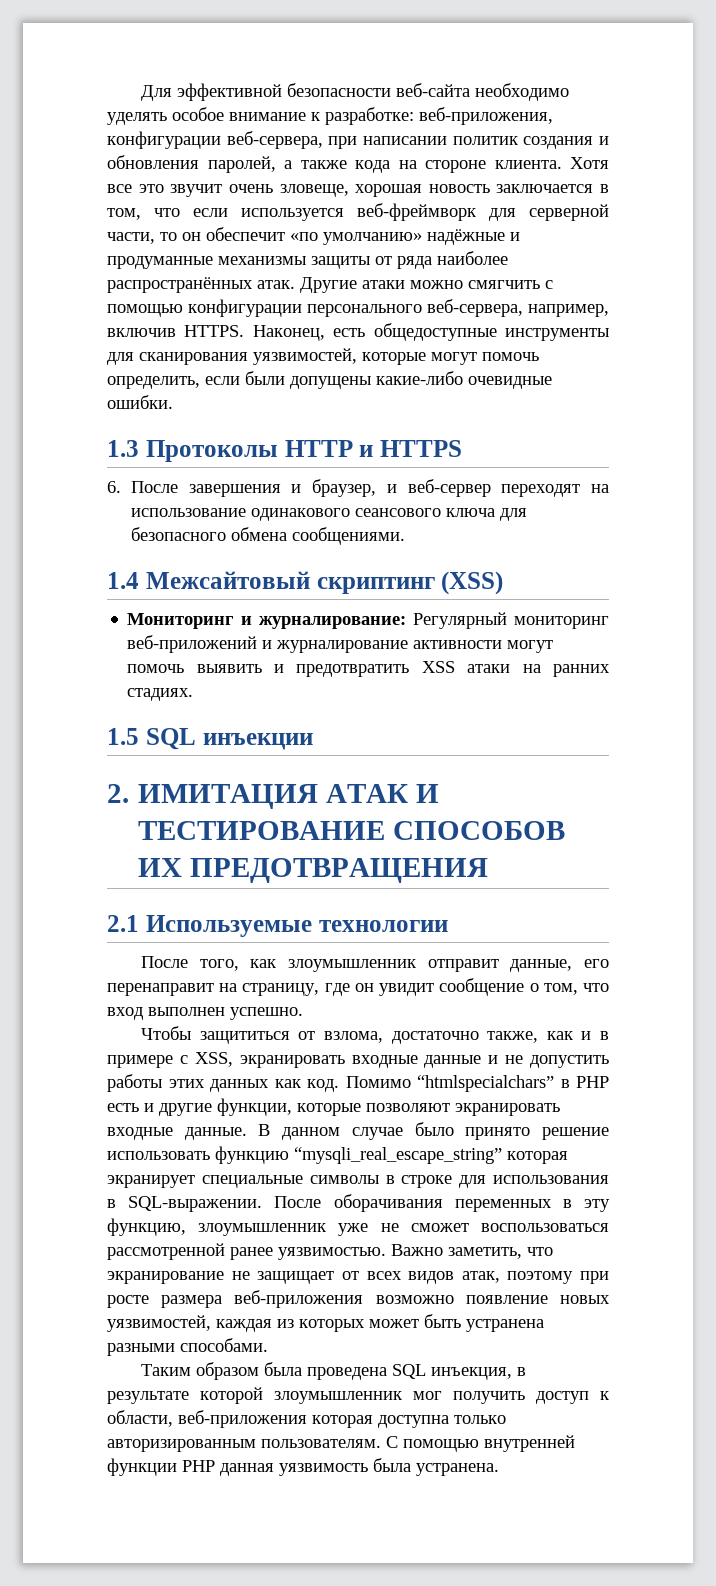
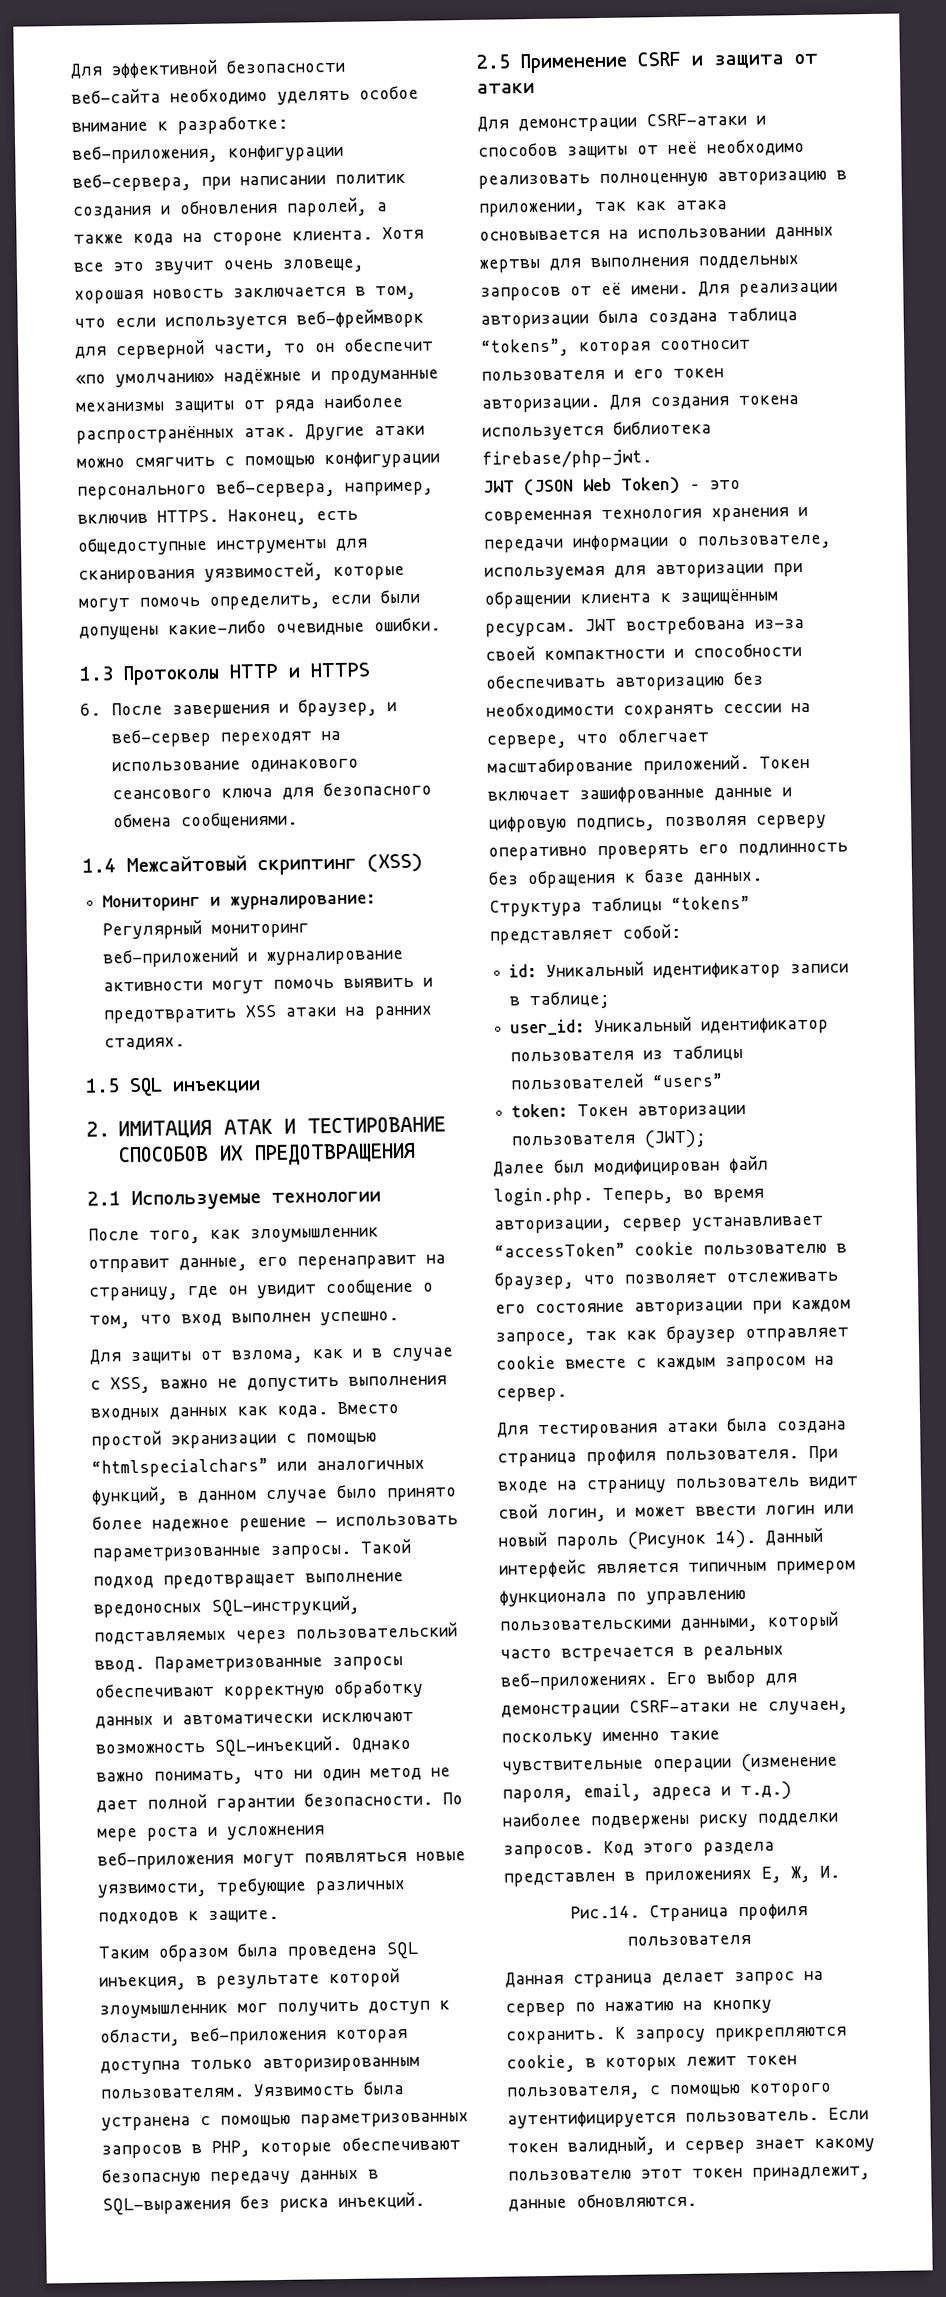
[141,1026,539,1044] Чтобы защититься от взлома, достаточно также, -> [89,1349,304,1365] Для защиты от взлома,
[107,1055,173,1068] примере -> [391,1347,454,1362] случае
[239,1055,609,1068] [107,1074,609,1092] [107,1098,560,1116] [107,1122,609,1140] [107,1146,568,1164] [107,1175,609,1188] [107,1194,610,1212] [107,1218,609,1236] [107,1243,553,1260] [107,1271,609,1284] [107,1290,610,1308] [107,1314,544,1332] [107,1338,268,1356] экранировать входные данные и не допустить работы этих данных как код. Помимо “htmlspecialchars” в PHP есть и другие функции, которые позволяют экранировать входные данные. В данном случае было принято решение использовать функцию “mysqli_real_escape_string” которая экранирует специальные символы в строке для использования в SQL-выражении. После оборачивания переменных в эту функцию, злоумышленник уже не сможет воспользоваться рассмотренной ранее уязвимостью. Важно заметить, что экранирование не защищает от всех видов атак, поэтому при росте размера веб-приложения возможно появление новых уязвимостей, каждая из которых может быть устранена разными способами. -> [160,1375,447,1392] [90,1401,399,1421] [91,1430,377,1450] [91,1458,425,1478] [91,1484,457,1506] [92,1515,458,1532] [92,1538,411,1562] [93,1572,404,1589] [93,1595,360,1618] [94,1622,458,1645] [94,1654,403,1673] [94,1679,424,1700] [95,1711,414,1729] [95,1736,411,1757] [96,1767,451,1785] [96,1791,463,1813] [97,1825,325,1842] [97,1850,466,1870] [97,1877,406,1898] [98,1909,279,1925] важно не допустить выполнения входных данных как кода. Вместо простой экранизации с помощью “htmlspecialchars” или аналогичных функций, в данном случае было принято более надежное решение — использовать параметризованные запросы. Такой подход предотвращает выполнение вредоносных SQL-инструкций, подставляемых через пользовательский ввод. Параметризованные запросы обеспечивают корректную обработку данных и автоматически исключают возможность SQL-инъекций. Однако важно понимать, что ни один метод не дает полной гарантии безопасности. По мере роста и усложнения веб-приложения могут появляться новые уязвимости, требующие различных подходов к защите.
[386,1435,575,1452] [107,1458,499,1476] С помощью внутренней функции PHP данная уязвимость была устранена. -> [253,2081,405,2097] [101,2112,469,2131] [101,2136,461,2159] [102,2168,379,2187] [102,2191,425,2216] [476,51,818,74] [477,82,535,94] [477,112,766,133] [478,138,805,159] [478,170,847,189] [478,200,728,217] [479,226,834,241] [479,255,799,273] [480,281,838,301] [480,307,798,329] [481,338,751,357] [481,368,724,382] [481,394,799,413] [482,420,712,441] [482,449,652,469] [483,476,741,497] [483,506,808,525] [483,534,832,553] [484,563,803,581] [484,588,778,609] [485,615,805,637] [485,643,802,661] [485,671,764,691] [486,701,811,720] [486,728,710,749] [487,754,810,777] [487,785,792,804] [488,814,827,833] [488,842,848,861] [488,868,763,889] [489,895,750,917] [489,923,681,945] [509,961,850,980] [509,990,611,1010] [510,1016,830,1036] [510,1044,744,1063] [510,1073,724,1091] [511,1103,747,1120] [511,1129,708,1149] [493,1155,769,1177] [493,1187,764,1206] [494,1215,824,1234] [494,1241,847,1258] [494,1271,839,1290] [495,1299,851,1316] [495,1325,849,1346] [496,1355,835,1371] [496,1387,567,1402] [497,1417,847,1439] [497,1445,838,1467] [497,1476,859,1494] [498,1504,854,1522] [498,1527,823,1550] [499,1559,856,1579] [499,1589,746,1607] [500,1611,839,1632] [500,1645,784,1662] [500,1669,797,1691] [501,1699,849,1719] [501,1730,720,1747] [502,1752,838,1775] [502,1781,792,1803] [502,1812,839,1830] [503,1840,775,1859] [503,1865,840,1887] [569,1903,808,1922] [626,1934,751,1947] [505,1970,824,1988] [505,1999,772,2017] [506,2026,847,2045] [506,2054,797,2073] [506,2082,832,2101] [507,2107,869,2129] [507,2136,875,2156] [508,2166,871,2182] [508,2192,697,2212] Уязвимость была устранена с помощью параметризованных запросов в PHP, которые обеспечивают безопасную передачу данных в SQL-выражения без риска инъекций. // 2.5 Применение CSRF и защита от атаки // Для демонстрации CSRF-атаки и способов защиты от неё необходимо реализовать полноценную авторизацию в приложении, так как атака основывается на использовании данных жертвы для выполнения поддельных запросов от её имени. Для реализации авторизации была создана таблица “tokens”, которая соотносит пользователя и его токен авторизации. Для создания токена используется библиотека firebase/php-jwt. // JWT (JSON Web Token) – это современная технология хранения и передачи информации о пользователе, используемая для авторизации при обращении клиента к защищённым ресурсам. JWT востребована из-за своей компактности и способности обеспечивать авторизацию без необходимости сохранять сессии на сервере, что облегчает масштабирование приложений. Токен включает зашифрованные данные и цифровую подпись, позволяя серверу оперативно проверять его подлинность без обращения к базе данных. Структура таблицы “tokens” представляет собой: // id: Уникальный идентификатор записи в таблице; // user_id: Уникальный идентификатор пользователя из таблицы пользователей “users” // token: Токен авторизации пользователя (JWT); // Далее был модифицирован файл login.php. Теперь, во время авторизации, сервер устанавливает “accessToken” cookie пользователю в браузер, что позволяет отслеживать его состояние авторизации при каждом запросе, так как браузер отправляет cookie вместе с каждым запросом на сервер. // Для тестирования атаки была создана страница профиля пользователя. При входе на страницу пользователь видит свой логин, и может ввести логин или новый пароль (Рисунок 14). Данный интерфейс является типичным примером функционала по управлению пользовательскими данными, который часто встречается в реальных веб-приложениях. Его выбор для демонстрации CSRF-атаки не случаен, поскольку именно такие чувствительные операции (изменение пароля, email, адреса и т.д.) наиболее подвержены риску подделки запросов. Код этого раздела представлен в приложениях Е, Ж, И. // Рис.14. Страница профиля пользователя // Данная страница делает запрос на сервер по нажатию на кнопку сохранить. К запросу прикрепляются cookie, в которых лежит токен пользователя, с помощью которого аутентифицируется пользователь. Если токен валидный, и сервер знает какому пользователю этот токен принадлежит, данные обновляются.

